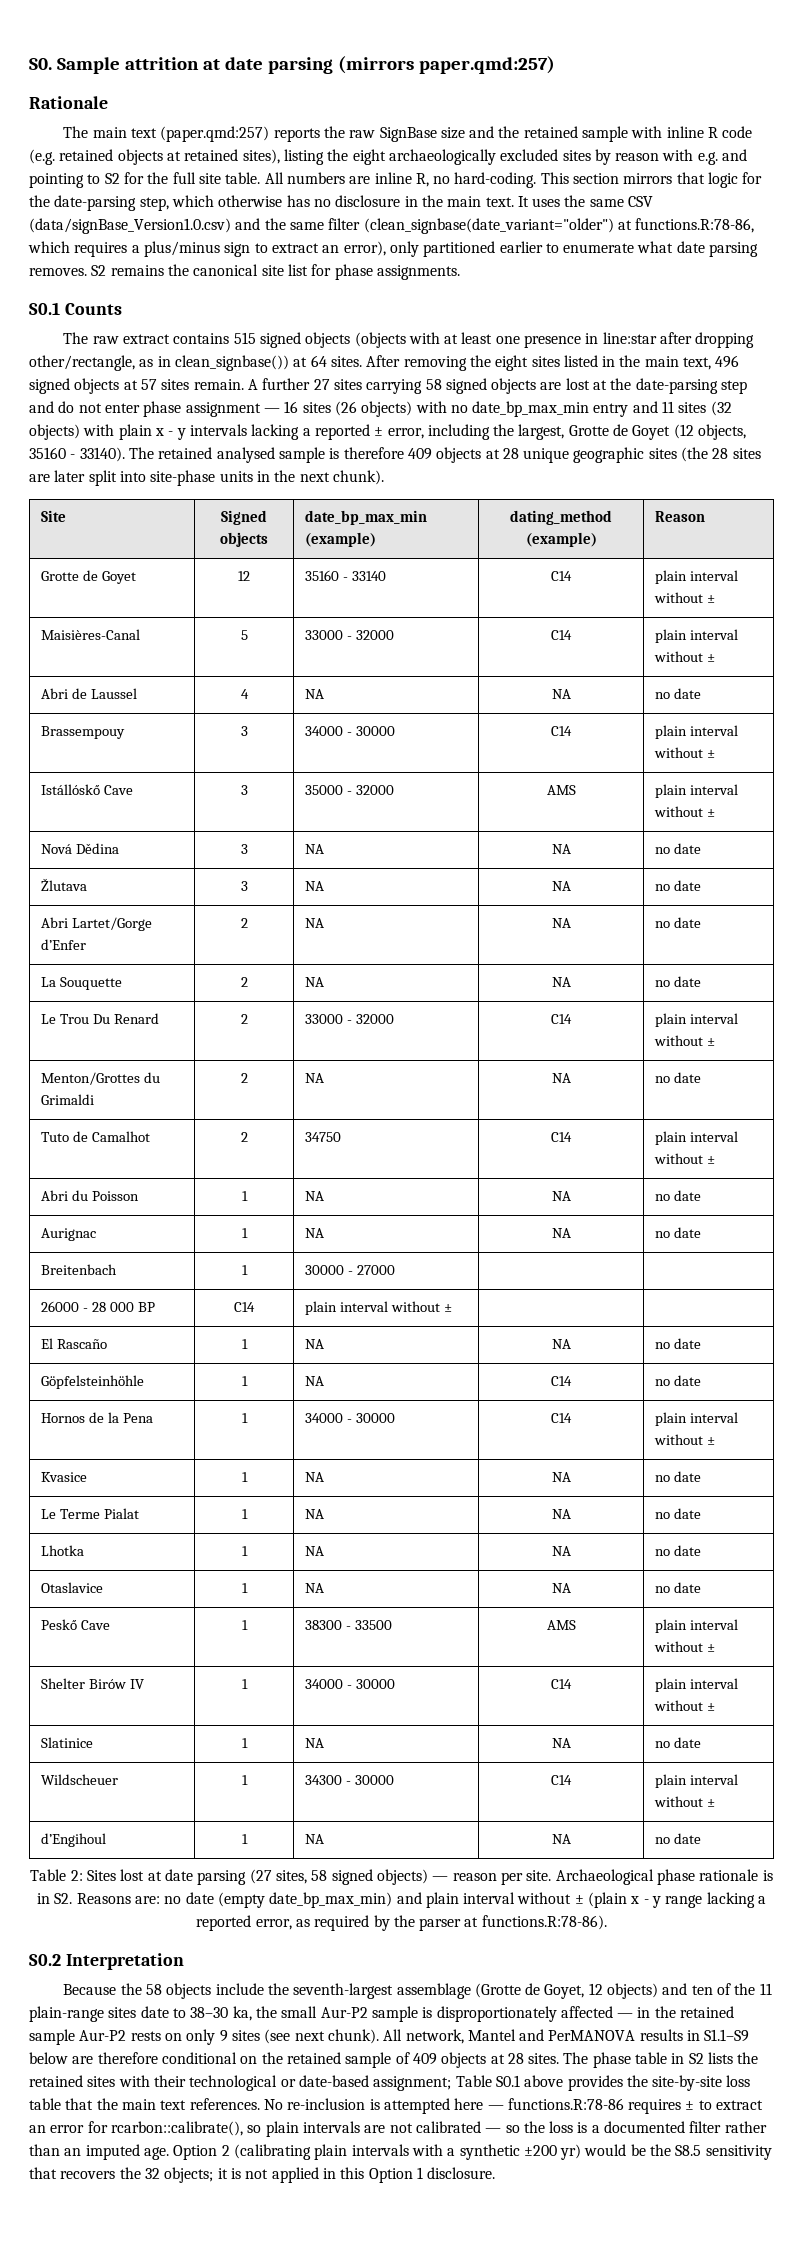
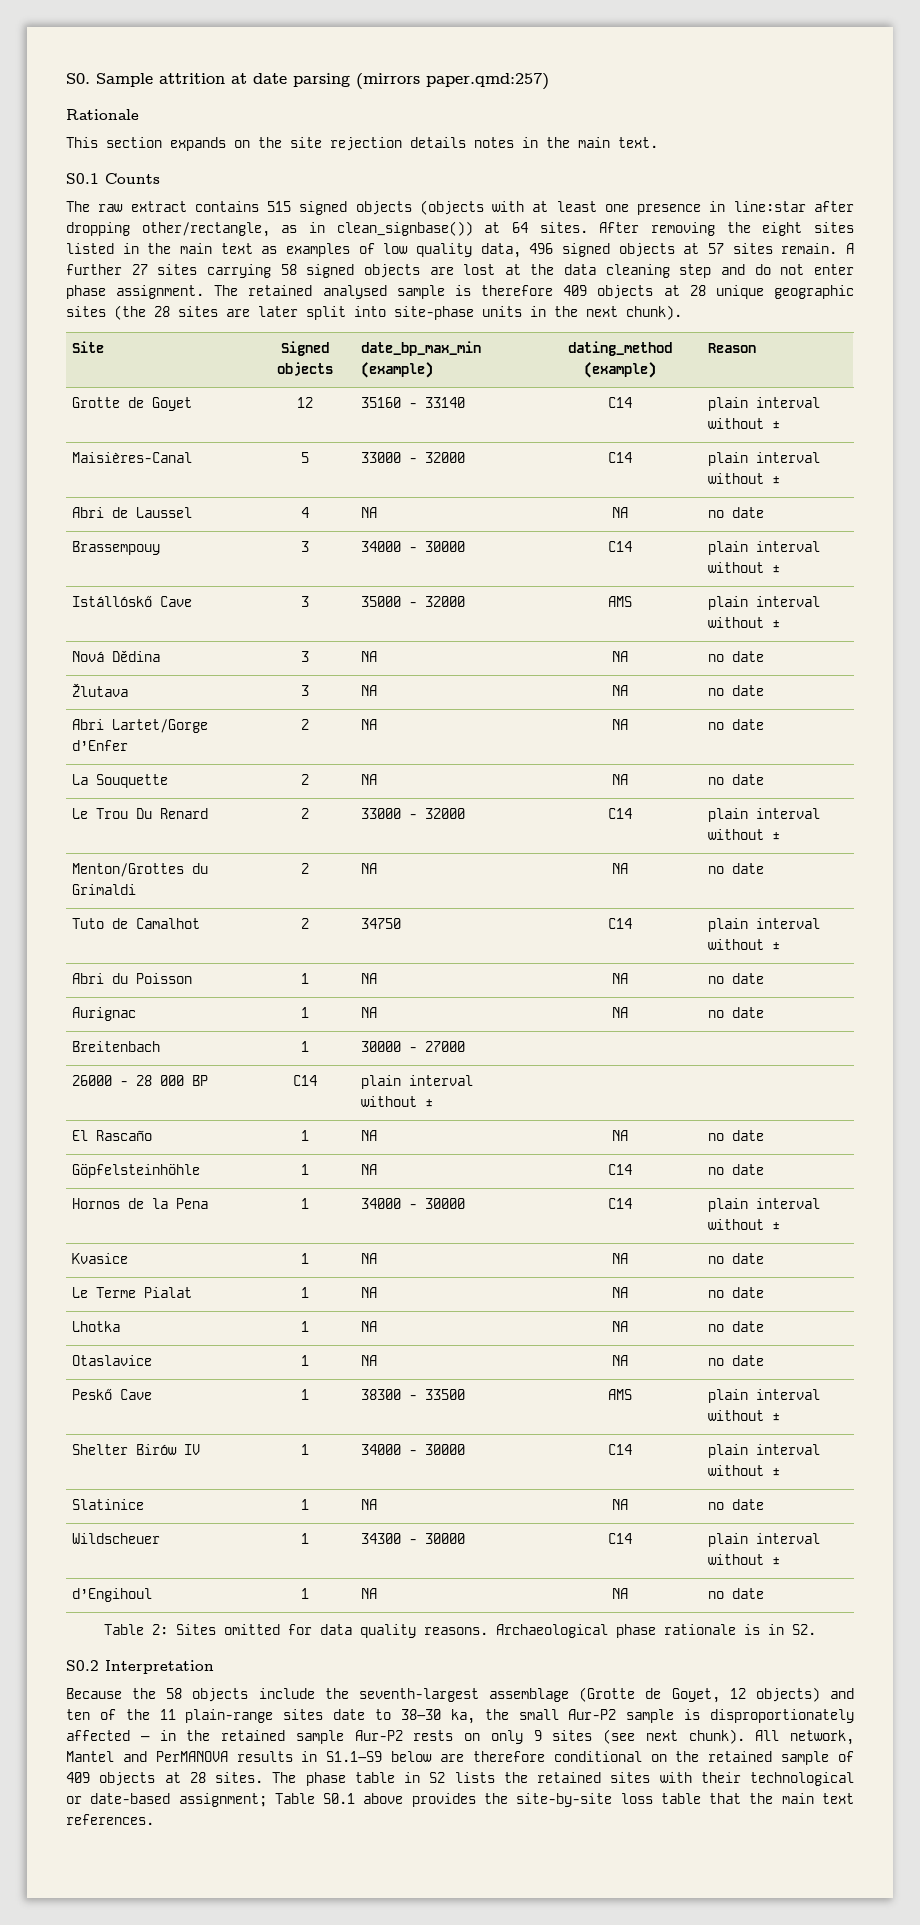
[63,126,753,142] [29,149,748,165] [29,172,763,188] [29,195,654,211] [29,218,755,234] [28,241,759,257] [29,264,460,280] The main text (paper.qmd:257) reports the raw SignBase size and the retained sample with inline R code (e.g. retained objects at retained sites), listing the eight archaeologically excluded sites by reason with e.g. and pointing to S2 for the full site table. All numbers are inline R, no hard-coding. This section mirrors that logic for the date-parsing step, which otherwise has no disclosure in the main text. It uses the same CSV (data/signBase_Version1.0.csv) and the same filter (clean_signbase(date_variant="older") at functions.R:78-86, which requires a plus/minus sign to extract an error), only partitioned earlier to enumerate what date parsing removes. S2 remains the canonical site list for phase assignments. -> [66,137,658,151] This section expands on the site rejection details notes in the main text.
[683,357,712,370] text, -> [220,243,521,258] text as examples of low quality data,
[635,378,718,394] date-parsing -> [564,264,670,278] data cleaning
[185,401,732,417] [29,424,747,440] [29,447,125,462] assignment — 16 sites (26 objects) with no date_bp_max_min entry and 11 sites (32 objects) with plain x - y intervals lacking a reported ± error, including the largest, Grotte de Goyet (12 objects, 35160 - 33140). -> [116,285,205,299] assignment.
[120,1869,552,1885] lost at date parsing (27 sites, 58 signed objects) — reason per site. -> [224,1624,488,1638] omitted for data quality reasons.
[76,1892,767,1908] [196,1915,607,1931] Reasons are: no date (empty date_bp_max_min) and plain interval without ± (plain x - y range lacking a reported error, as required by the parser at functions.R:78-86). -> (816, 1629) none
[263,2098,764,2114] [29,2121,767,2137] [29,2144,772,2160] [29,2167,496,2183] No re-inclusion is attempted here — functions.R:78-86 requires ± to extract an error for rcarbon::calibrate(), so plain intervals are not calibrated — so the loss is a documented filter rather than an imputed age. Option 2 (calibrating plain intervals with a synthetic ±200 yr) would be the S8.5 sensitivity that recovers the 32 objects; it is not applied in this Option 1 disclosure. -> (154, 1819) none

